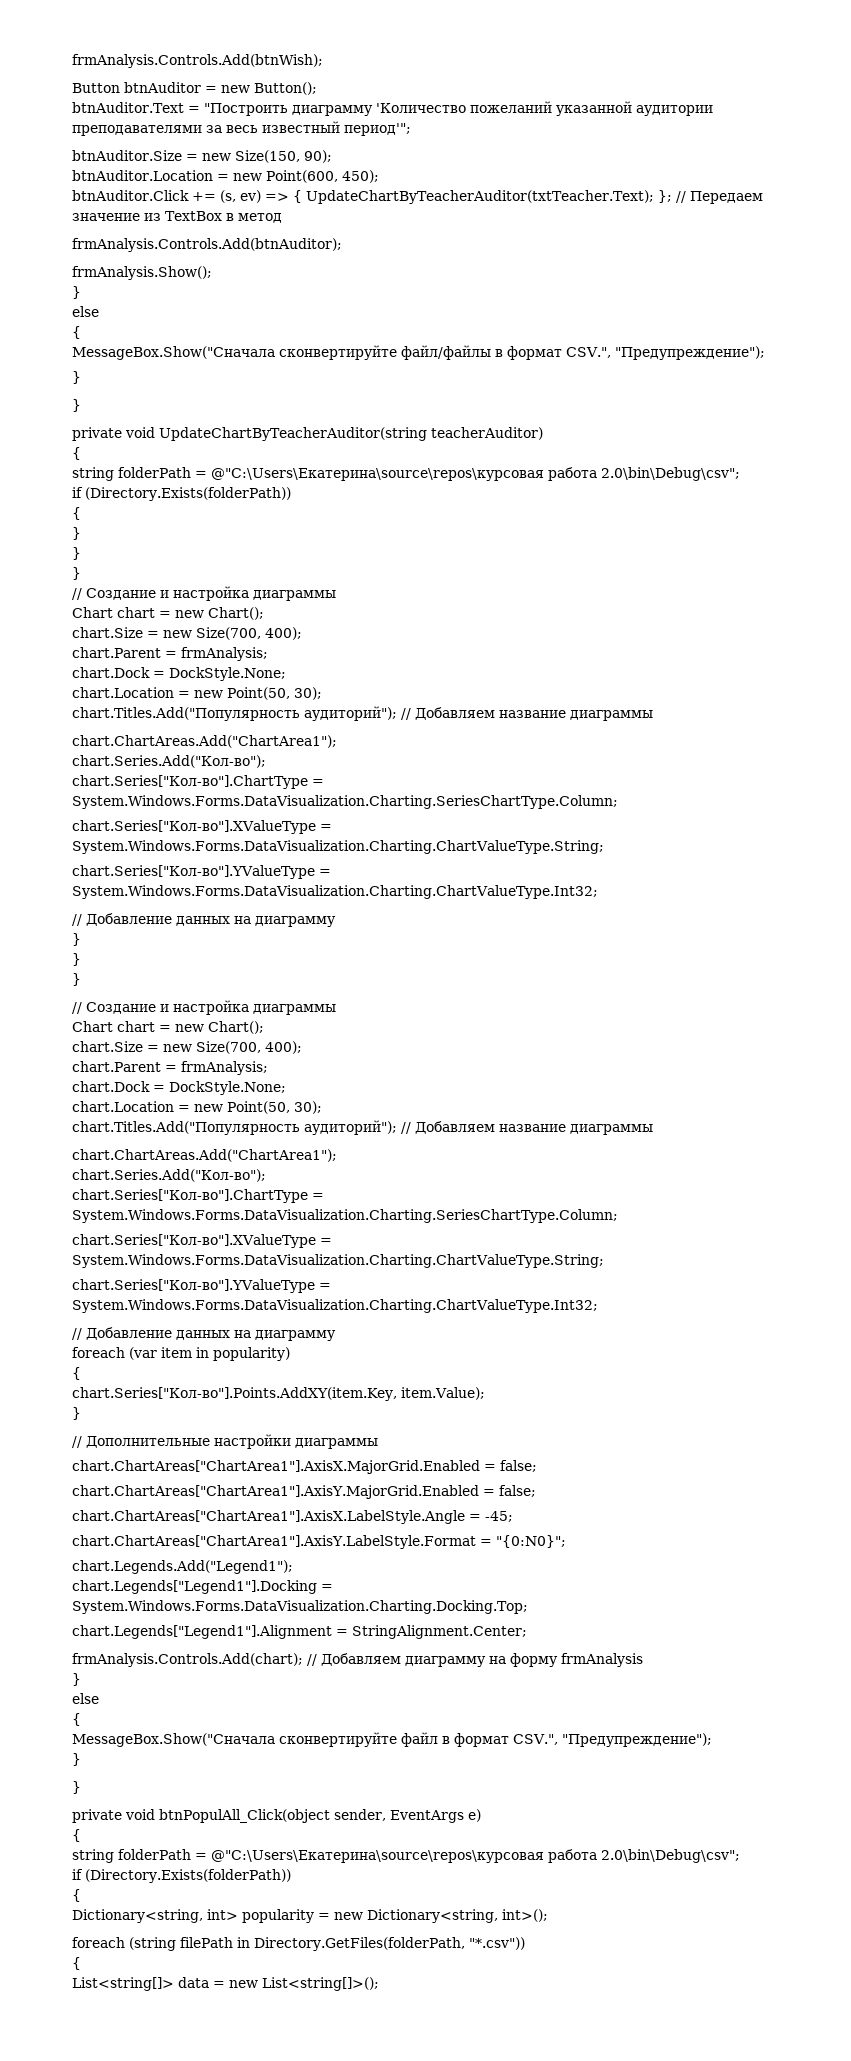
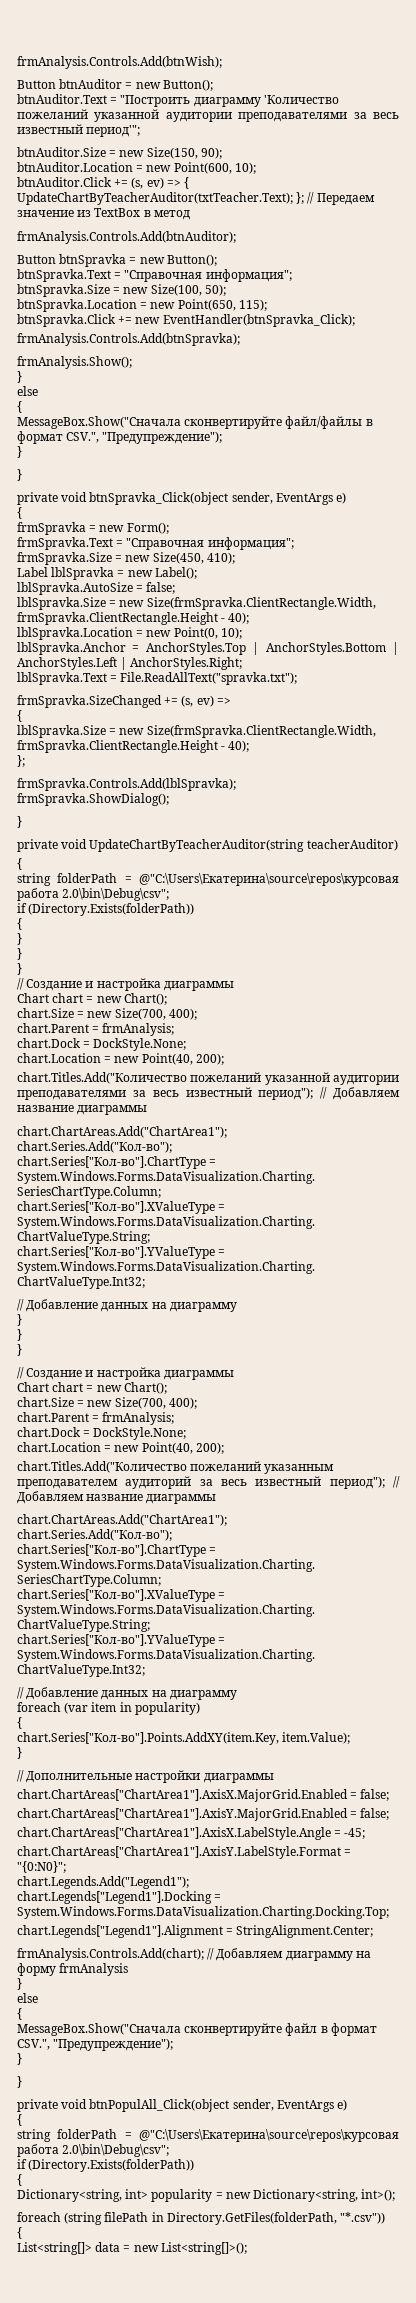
[341,170,379,183] 450); -> [234,162,256,174] 10);
(342, 245) none -> [17,254,217,267] [17,269,292,282] [17,284,226,297] [17,299,267,312] [17,314,355,327] [17,333,240,346] // Button btnSpravka = new Button(); // btnSpravka.Text = "Справочная информация"; // btnSpravka.Size = new Size(100, 50); // btnSpravka.Location = new Point(650, 115); // btnSpravka.Click += new EventHandler(btnSpravka_Click); // frmAnalysis.Controls.Add(btnSpravka);
(81, 405) none -> [17,492,347,505] [17,507,22,519] [17,522,169,535] [17,537,294,550] [17,552,235,565] [17,567,197,580] [17,582,176,595] [17,597,376,610] [17,612,250,625] [17,627,242,640] [17,642,399,655] [17,657,243,670] [17,672,298,685] [17,695,231,708] [17,710,22,722] [17,725,376,738] [17,740,250,753] [17,755,25,767] [17,778,236,791] [17,793,169,806] [17,816,22,828] // private void btnSpravka_Click(object sender, EventArgs e) // { // frmSpravka = new Form(); // frmSpravka.Text = "Справочная информация"; // frmSpravka.Size = new Size(450, 410); // Label lblSpravka = new Label(); // lblSpravka.AutoSize = false; // lblSpravka.Size = new Size(frmSpravka.ClientRectangle.Width, frmSpravka.ClientRectangle.Height - 40); // lblSpravka.Location = new Point(0, 10); // lblSpravka.Anchor = AnchorStyles.Top | AnchorStyles.Bottom | AnchorStyles.Left | AnchorStyles.Right; // lblSpravka.Text = File.ReadAllText("spravka.txt"); // frmSpravka.SizeChanged += (s, ev) => // { // lblSpravka.Size = new Size(frmSpravka.ClientRectangle.Width, frmSpravka.ClientRectangle.Height - 40); // }; // frmSpravka.Controls.Add(lblSpravka); // frmSpravka.ShowDialog(); // }
[227,687,322,700] [72,706,397,721] Point(50, 30); // chart.Titles.Add("Популярность аудиторий"); -> [141,1053,224,1065] [17,1072,400,1085] [17,1087,314,1100] Point(40, 200); // chart.Titles.Add("Количество пожеланий указанной аудитории преподавателями за весь известный период");
[227,1101,322,1114] [72,1120,397,1135] Point(50, 30); // chart.Titles.Add("Популярность аудиторий"); -> [141,1442,224,1454] [17,1461,335,1474] [17,1476,385,1489] Point(40, 200); // chart.Titles.Add("Количество пожеланий указанным преподавателем аудиторий за весь известный период");

